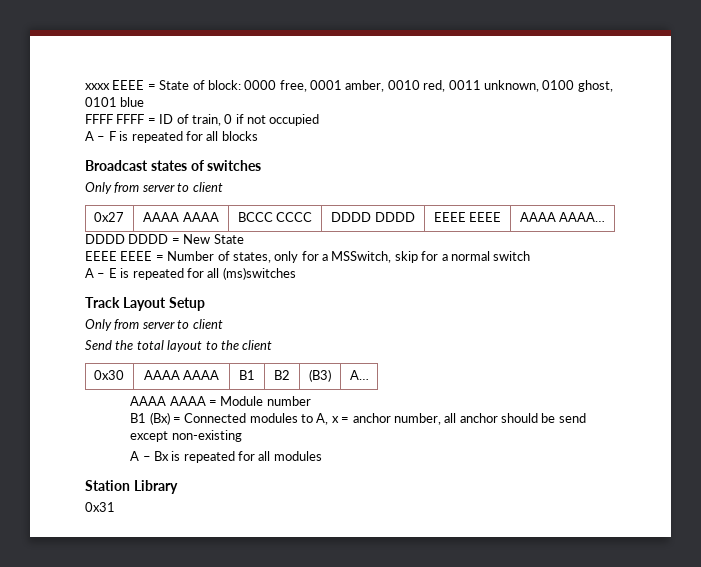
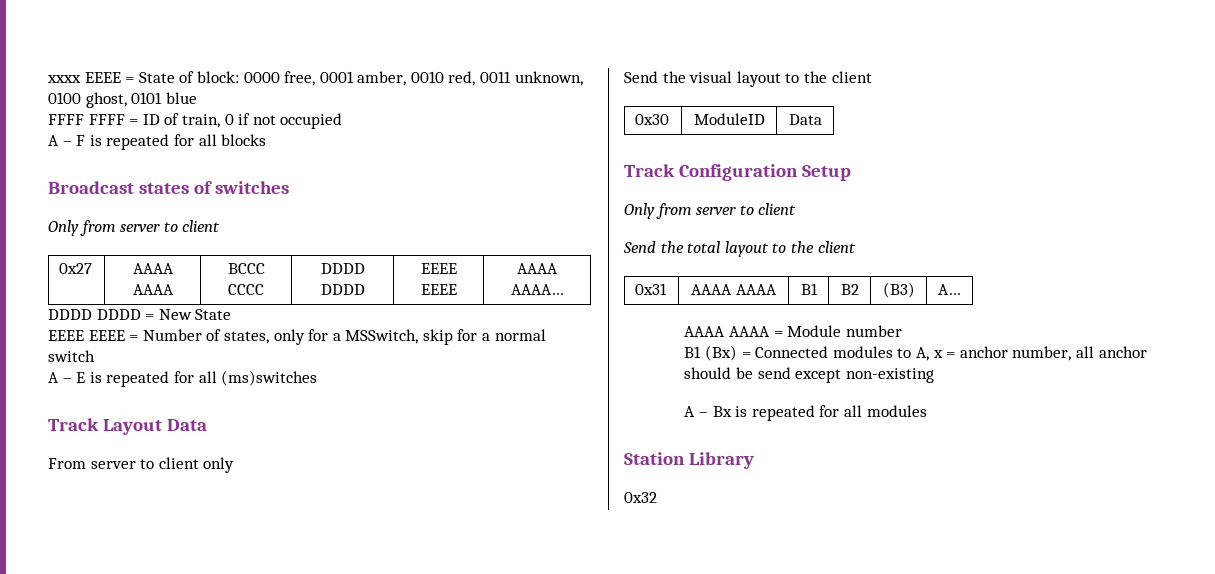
(166, 304) none -> [167,419,208,431] [48,457,235,473] [624,71,872,87] [635,114,670,125] [693,113,765,125] [788,114,822,125] [624,164,799,181] Data // From server to client only // Send the visual layout to the client // 0x30 | ModuleID | Data // Track Configuration
[93,370,124,380] 0x30 -> [635,283,668,295] 0x31
[85,502,115,512] 0x31 -> [624,492,657,503] 0x32

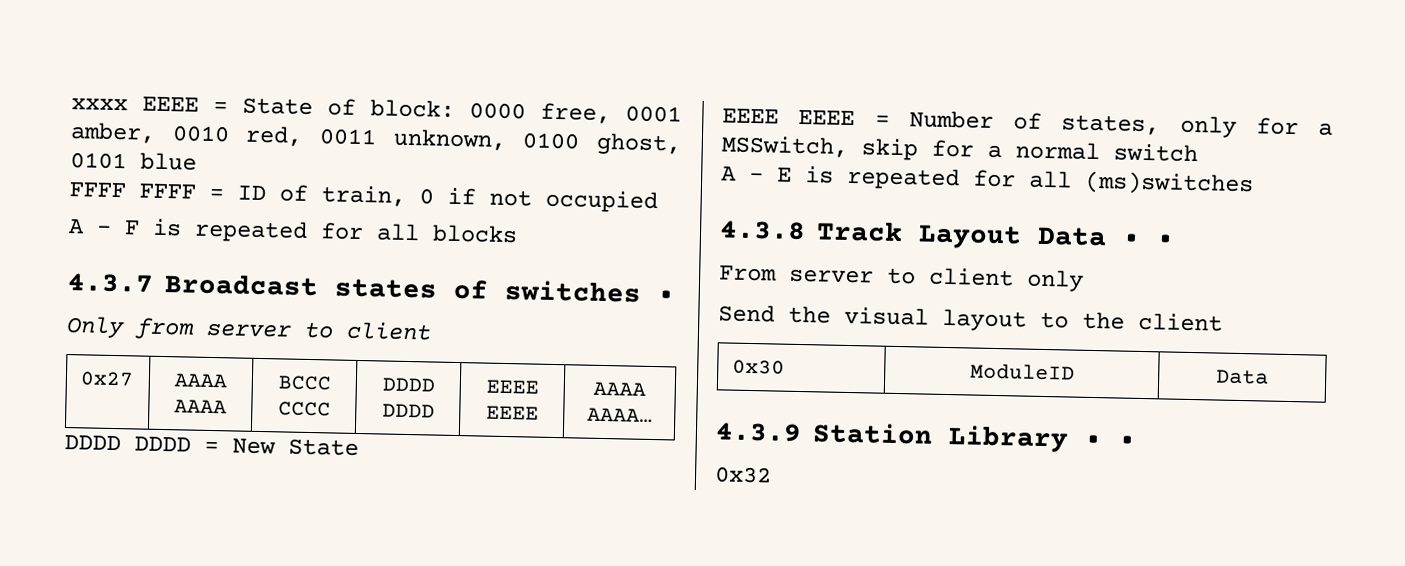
(267, 140) none -> [67,273,154,293] 4.3.7
(290, 187) none -> [657,290,675,303] •
(318, 378) none -> [719,220,806,241] 4.3.8
(208, 425) none -> [1122,233,1175,247] • •
[624,164,852,181] [624,203,797,219] [623,241,856,257] [635,283,668,295] [691,284,777,295] [800,283,818,295] [840,284,859,295] [882,282,915,298] [938,284,961,295] [684,325,902,337] [684,345,1147,361] [684,367,934,383] [684,405,927,421] Track Configuration Setup // Only from server to client // Send the total layout to the client // 0x31 | AAAA AAAA | B1 | B2 | (B3) | A… // AAAA AAAA = Module number // B1 (Bx) = Connected modules to A, x = anchor number, all anchor should be send except non-existing // A – Bx is repeated for all modules // -> [715,422,802,443] 4.3.9
(755, 460) none -> [1084,434,1136,448] • •

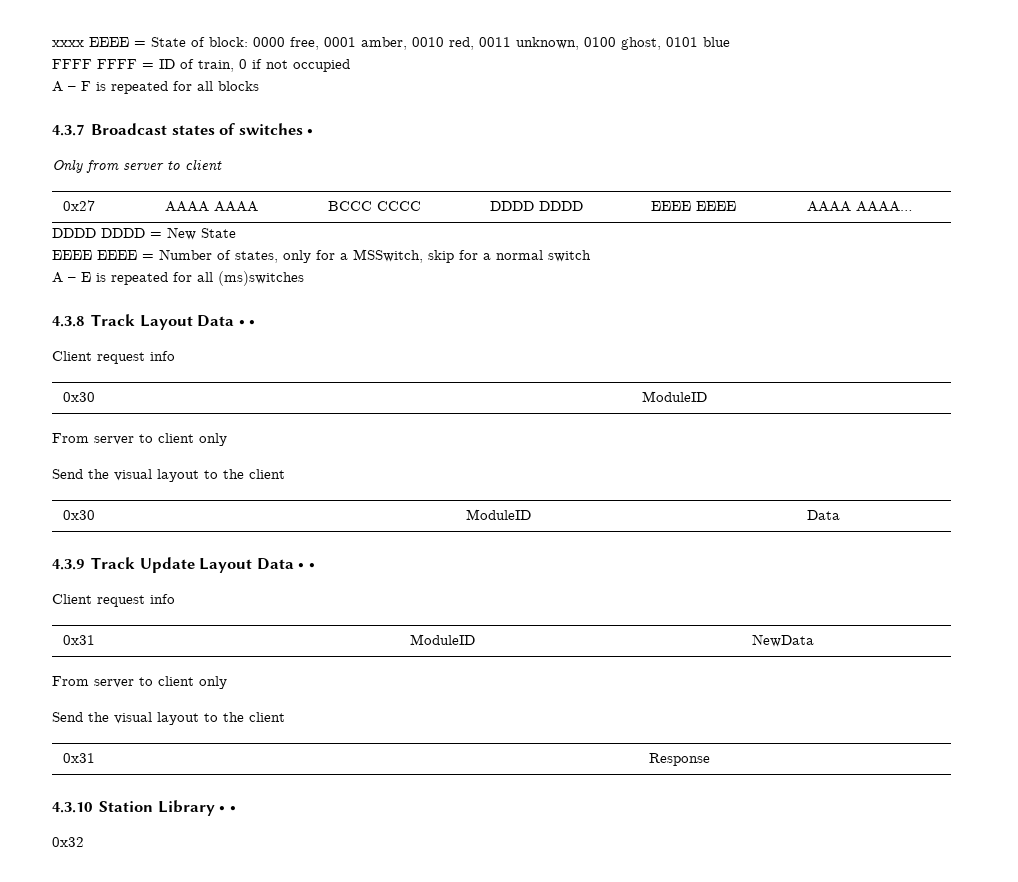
(1175, 240) none -> [52,351,175,364] [63,392,96,402] [642,391,707,402] // Client request info // 0x30 | ModuleID
(802, 432) none -> [91,557,315,573] [52,594,175,607] [63,635,96,645] [410,634,475,645] [752,634,814,647] [52,676,227,689] [52,712,285,725] [63,753,96,763] [649,753,710,766] [52,802,92,813] Track Update Layout Data • • // Client request info // 0x31 | ModuleID | NewData // From server to client only // Send the visual layout to the client // 0x31 | Response // 4.3.10

